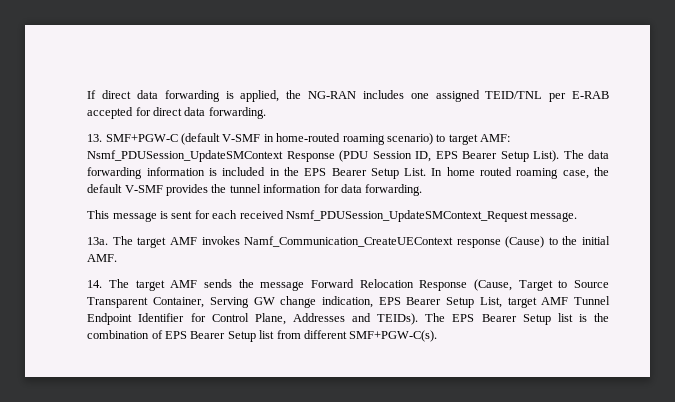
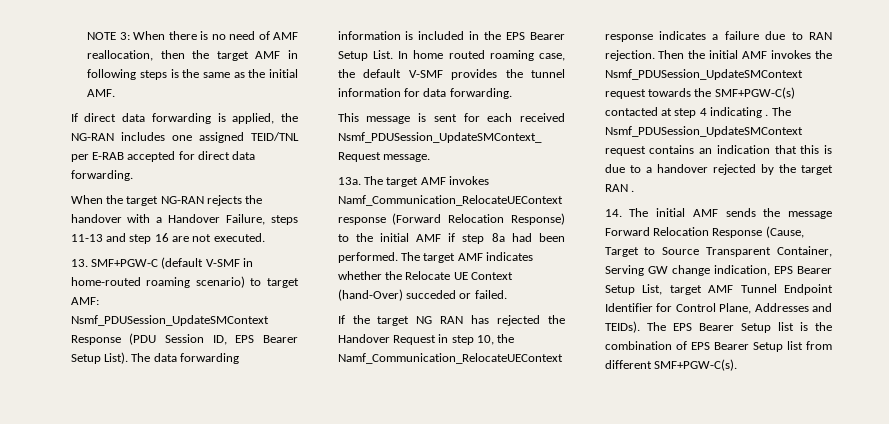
(87, 94) none -> [87,31,298,40] [87,50,299,61] [87,69,298,80] [87,89,116,97] NOTE 3: When there is no need of AMF reallocation, then the target AMF in following steps is the same as the initial AMF. //
(266, 113) none -> [70,195,263,206] [70,214,298,225] [70,233,265,244] // When the target NG-RAN rejects the handover with a Handover Failure, steps 11-13 and step 16 are not executed.
[244,236,610,248] [87,254,118,262] Namf_Communication_CreateUEContext response (Cause) to the initial AMF. -> [337,195,563,206] [337,213,565,225] [337,233,565,244] [337,252,534,263] [337,271,514,280] [337,289,507,301] [337,315,565,326] [337,334,515,345] [337,353,563,364] [604,31,832,42] [604,50,832,61] [604,69,803,80] [604,87,795,99] [604,107,791,118] [604,126,803,137] [604,145,832,156] [604,164,833,175] [604,184,634,192] Namf_Communication_RelocateUEContext response (Forward Relocation Response) to the initial AMF if step 8a had been performed. The target AMF indicates whether the Relocate UE Context (hand-Over) succeded or failed. // If the target NG RAN has rejected the Handover Request in step 10, the Namf_Communication_RelocateUEContext response indicates a failure due to RAN rejection. Then the initial AMF invokes the Nsmf_PDUSession_UpdateSMContext request towards the SMF+PGW-C(s) contacted at step 4 indicating . The Nsmf_PDUSession_UpdateSMContext request contains an indication that this is due to a handover rejected by the target RAN .
[135,280,165,291] target -> [656,208,686,217] initial

